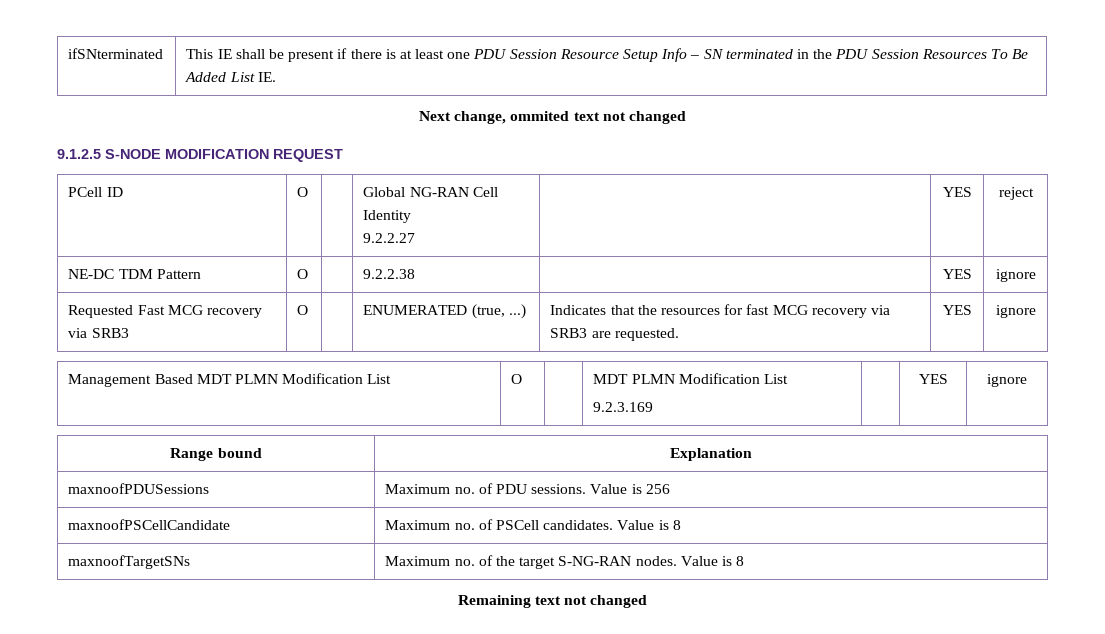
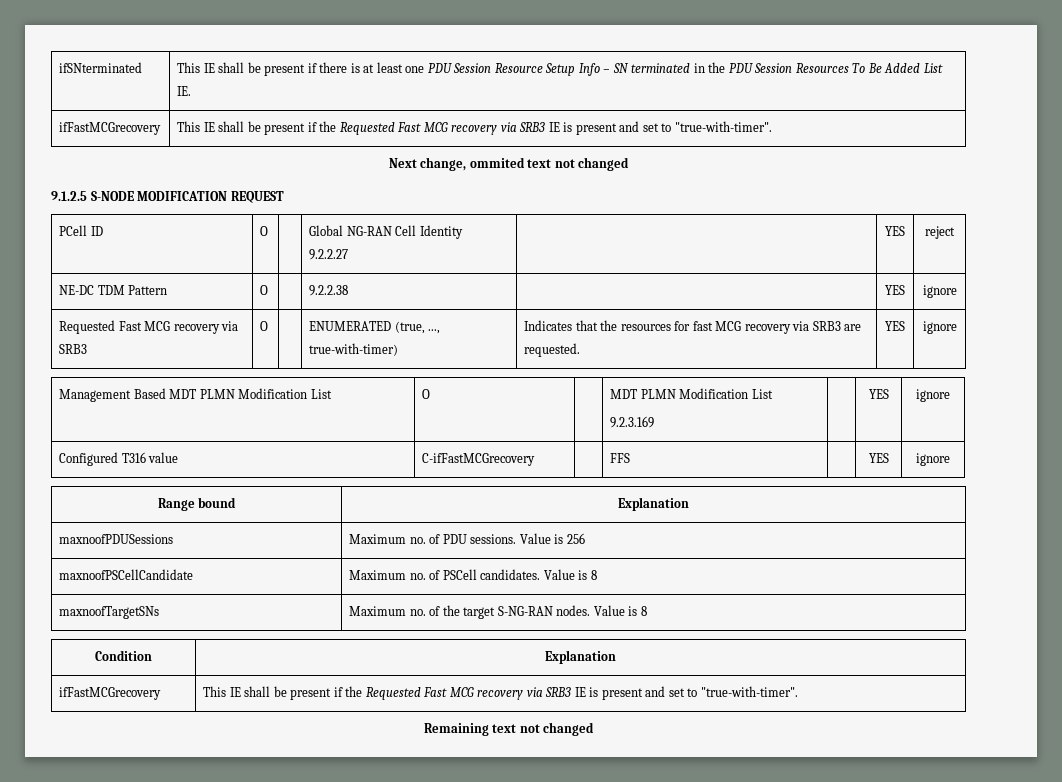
(276, 77) none -> [59,122,162,135] [177,121,772,135] // ifFastMCGrecovery | This IE shall be present if the Requested Fast MCG recovery via SRB3 IE is present and set to "true-with-timer".
[508,304,526,319] ...) -> [428,329,441,334] [309,343,399,356] ..., true-with-timer)
(1027, 380) none -> [59,452,179,466] [422,453,536,466] [610,453,631,463] [868,453,889,463] [916,453,950,466] // Configured T316 value | C-ifFastMCGrecovery | | FFS | | YES | ignore
(745, 561) none -> [95,650,152,661] [545,650,616,664] [59,687,162,700] [203,686,798,700] // Condition | Explanation // ifFastMCGrecovery | This IE shall be present if the Requested Fast MCG recovery via SRB3 IE is present and set to "true-with-timer".

